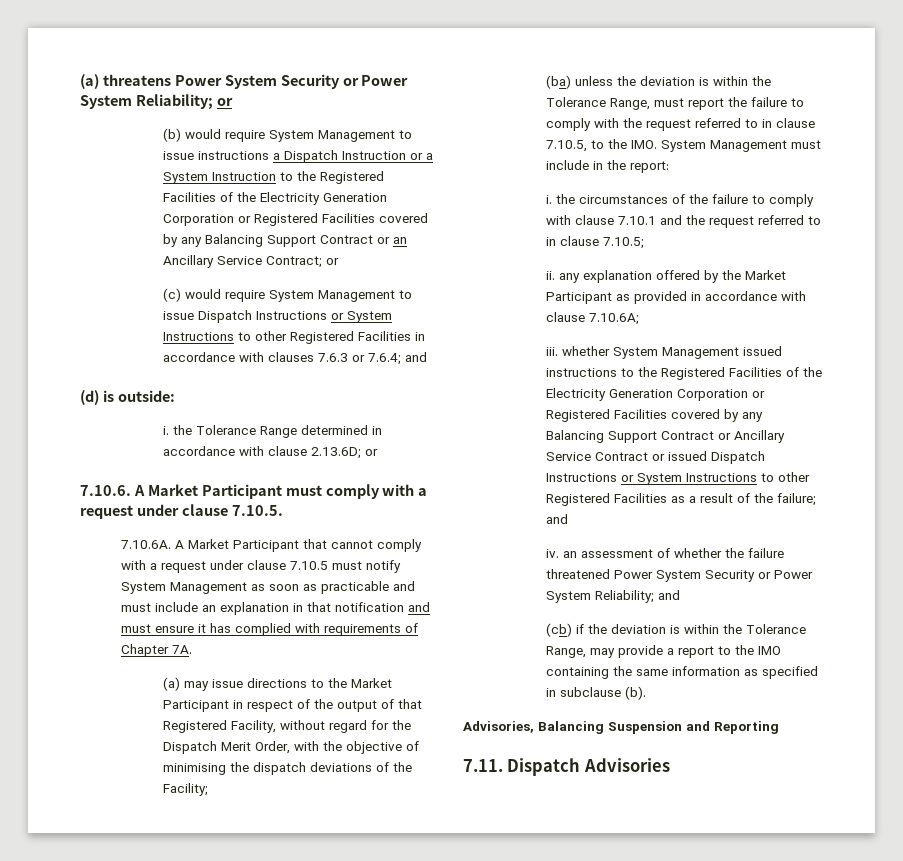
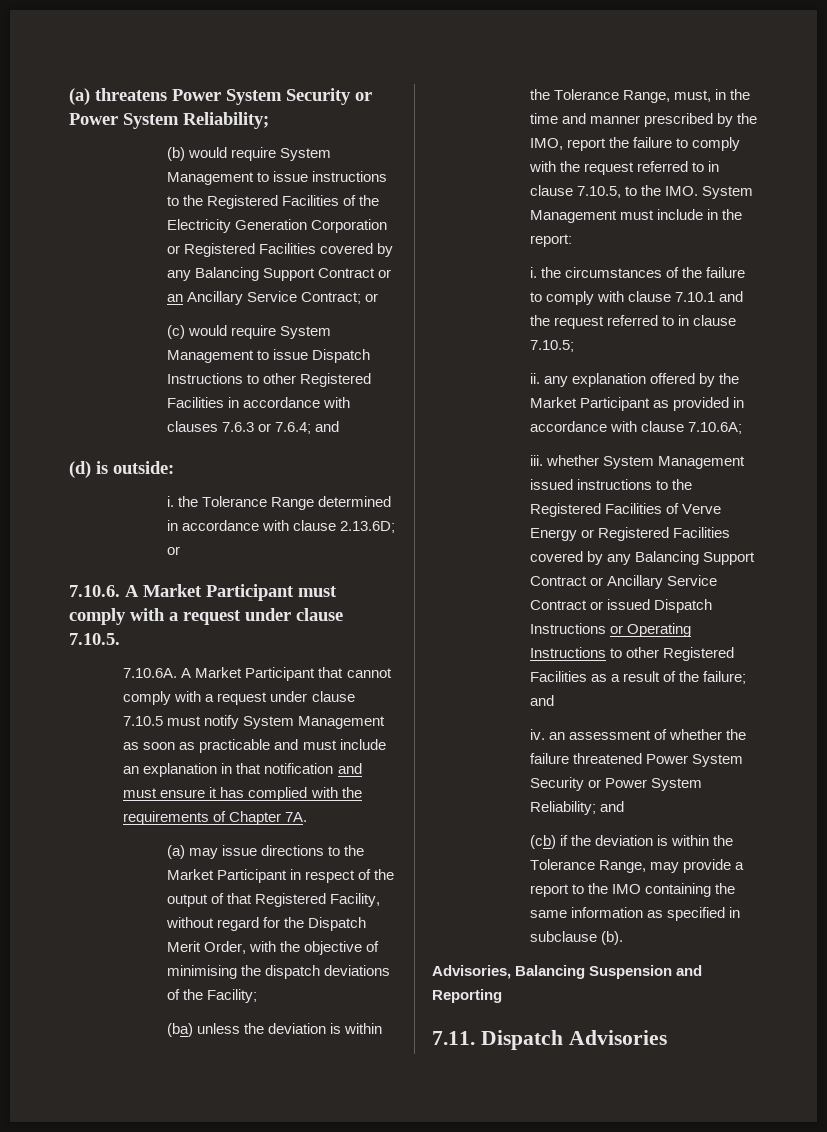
[216,98,233,106] or -> (269, 120) none
[272,150,433,163] [162,172,276,184] a Dispatch Instruction or a System Instruction -> (387, 176) none
[330,311,392,323] [162,332,234,341] or System Instructions -> (243, 378) none
(321, 628) none -> [341,787,362,798] the
[653,98,684,107] must -> [673,89,751,102] [529,113,758,127] [529,138,563,150] must, in the time and manner prescribed by the IMO,
[802,367,822,377] [545,388,748,401] the Electricity Generation Corporation -> [681,504,721,514] [529,528,577,541] Verve Energy
[636,473,682,485] System -> [626,623,691,637] Operating

